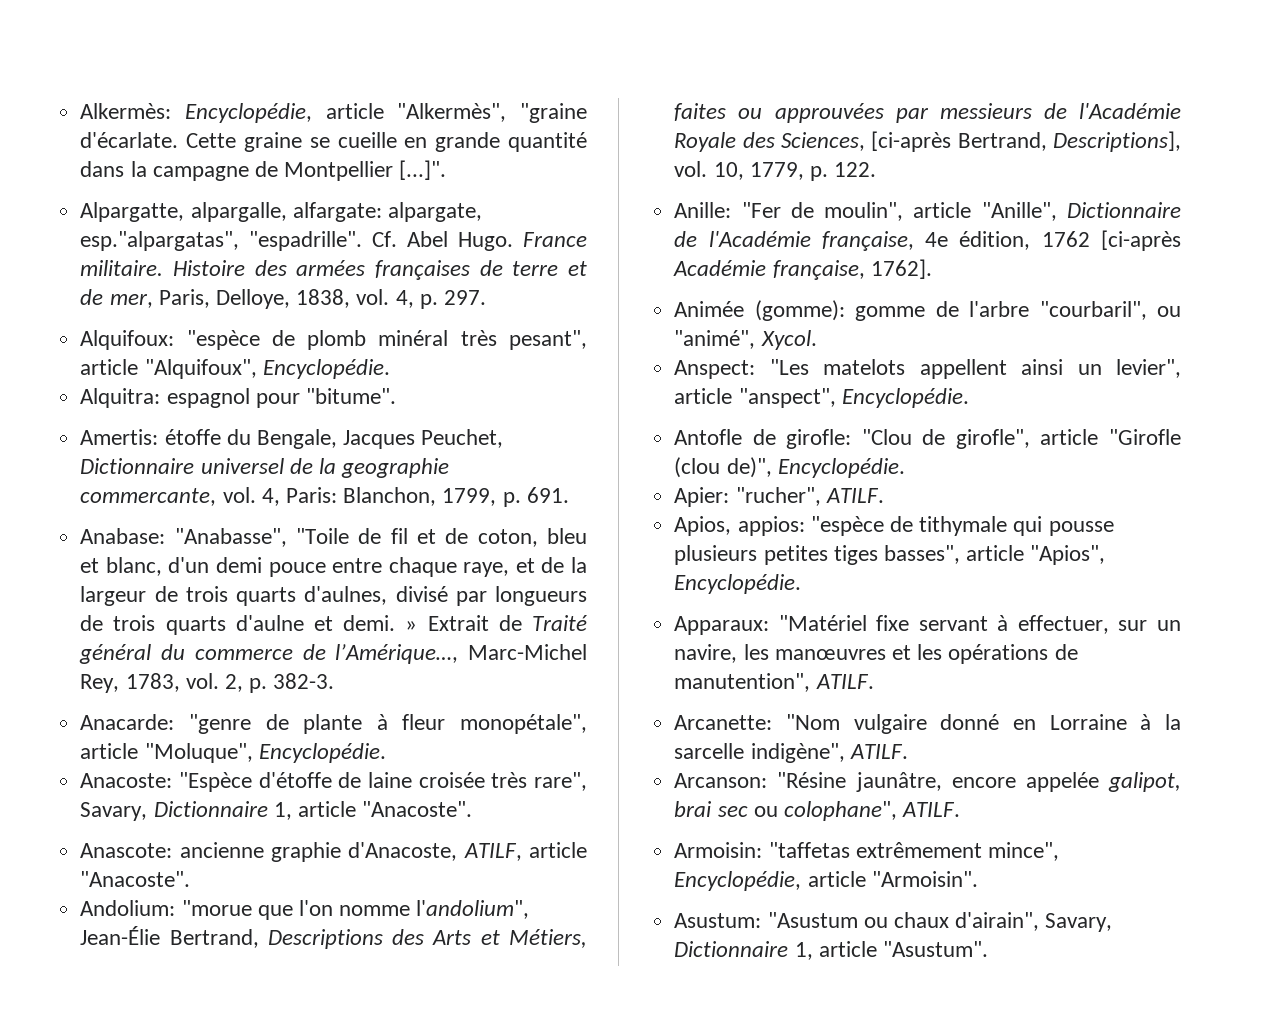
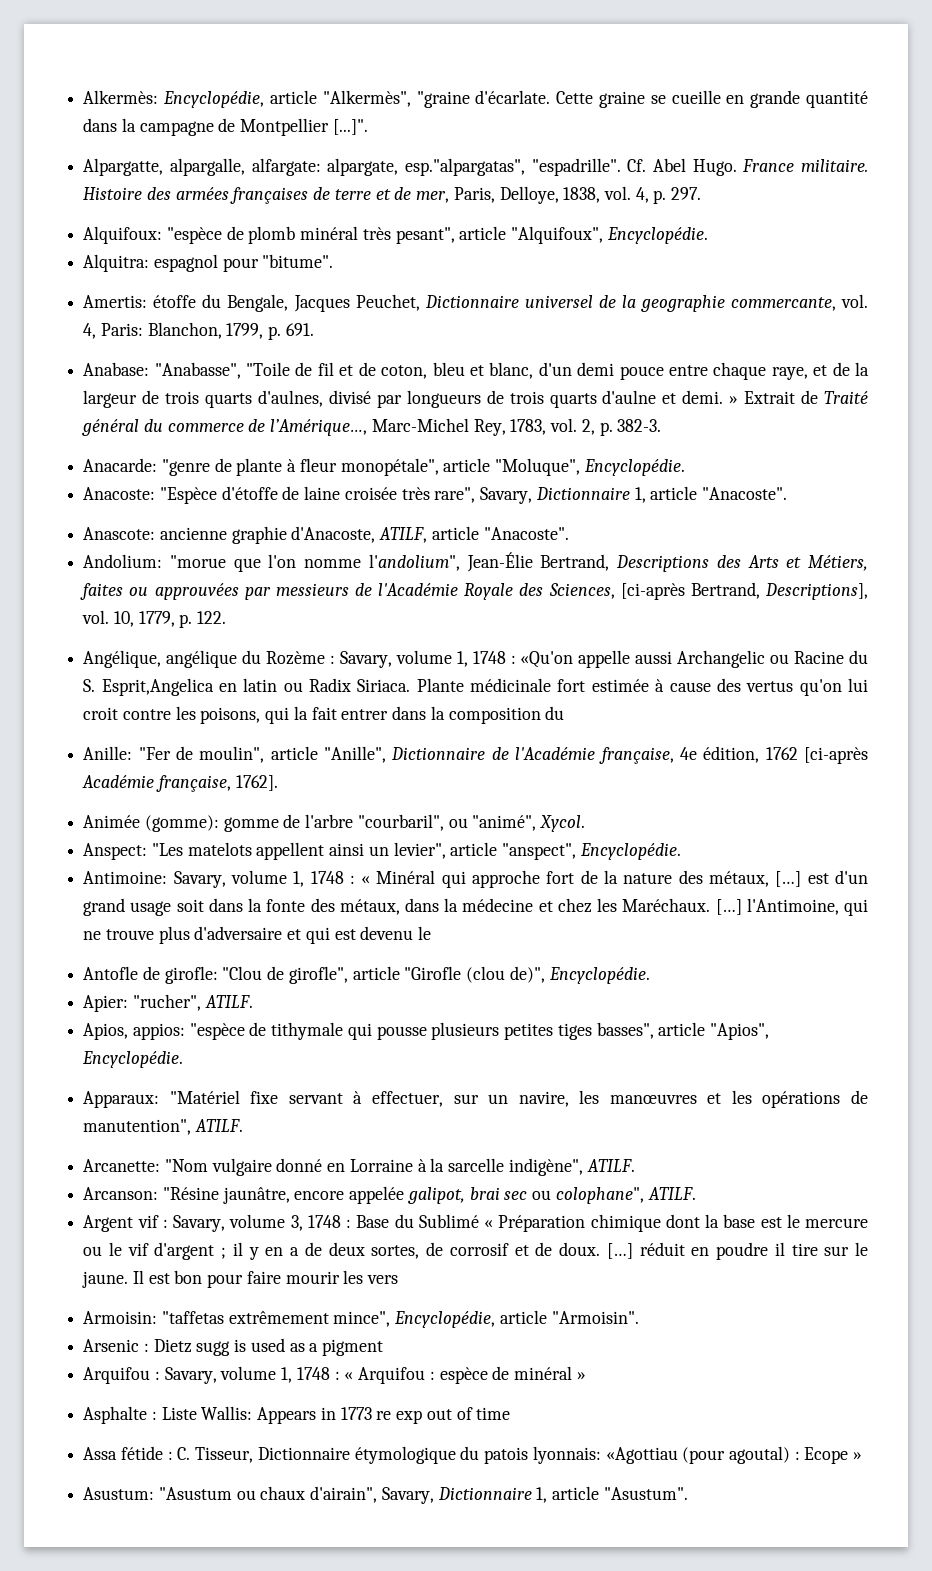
(877, 169) none -> [83,650,868,668] [83,678,868,696] [83,706,565,724] // Angélique, angélique du Rozème : Savary, volume 1, 1748 : «Qu'on appelle aussi Archangelic ou Racine du S. Esprit,Angelica en latin ou Radix Siriaca. Plante médicinale fort estimée à cause des vertus qu'on lui croit contre les poisons, qui la fait entrer dans la composition du
(969, 398) none -> [83,870,869,888] [83,898,869,916] [83,926,432,944] // Antimoine: Savary, volume 1, 1748 : « Minéral qui approche fort de la nature des métaux, […] est d'un grand usage soit dans la fonte des métaux, dans la médecine et chez les Maréchaux. […] l'Antimoine, qui ne trouve plus d'adversaire et qui est devenu le
(961, 809) none -> [83,1214,868,1232] [83,1242,869,1260] [82,1270,399,1288] // Argent vif : Savary, volume 3, 1748 : Base du Sublimé « Préparation chimique dont la base est le mercure ou le vif d'argent ; il y en a de deux sortes, de corrosif et de doux. […] réduit en poudre il tire sur le jaune. Il est bon pour faire mourir les vers
(978, 879) none -> [83,1338,384,1356] [83,1366,586,1384] [83,1406,511,1424] [83,1446,863,1464] // Arsenic : Dietz sugg is used as a pigment // Arquifou : Savary, volume 1, 1748 : « Arquifou : espèce de minéral » // Asphalte : Liste Wallis: Appears in 1773 re exp out of time // Assa fétide : C. Tisseur, Dictionnaire étymologique du patois lyonnais: «Agottiau (pour agoutal) : Ecope »

